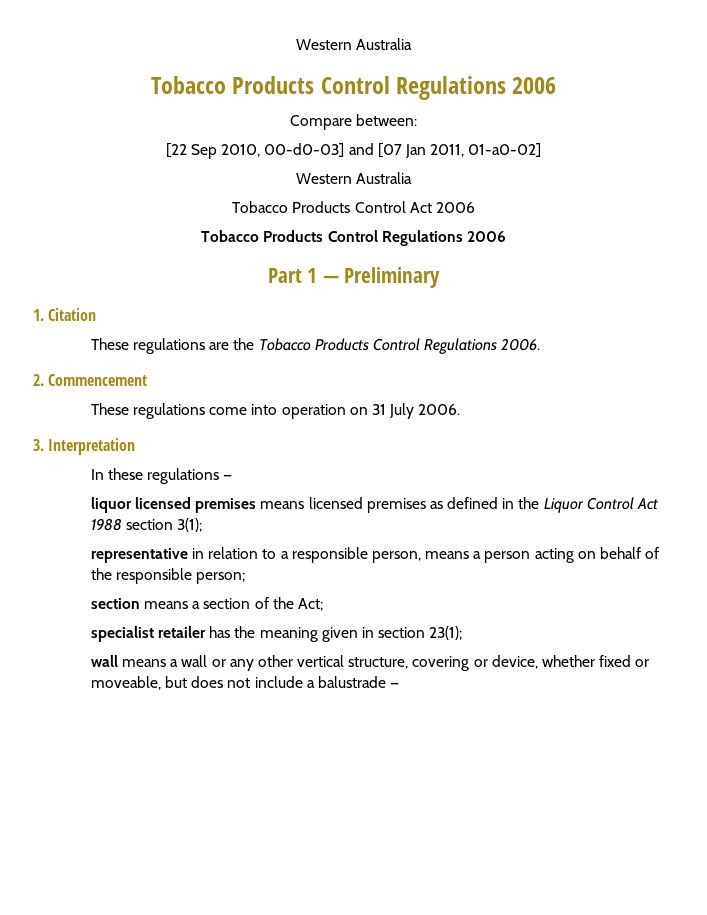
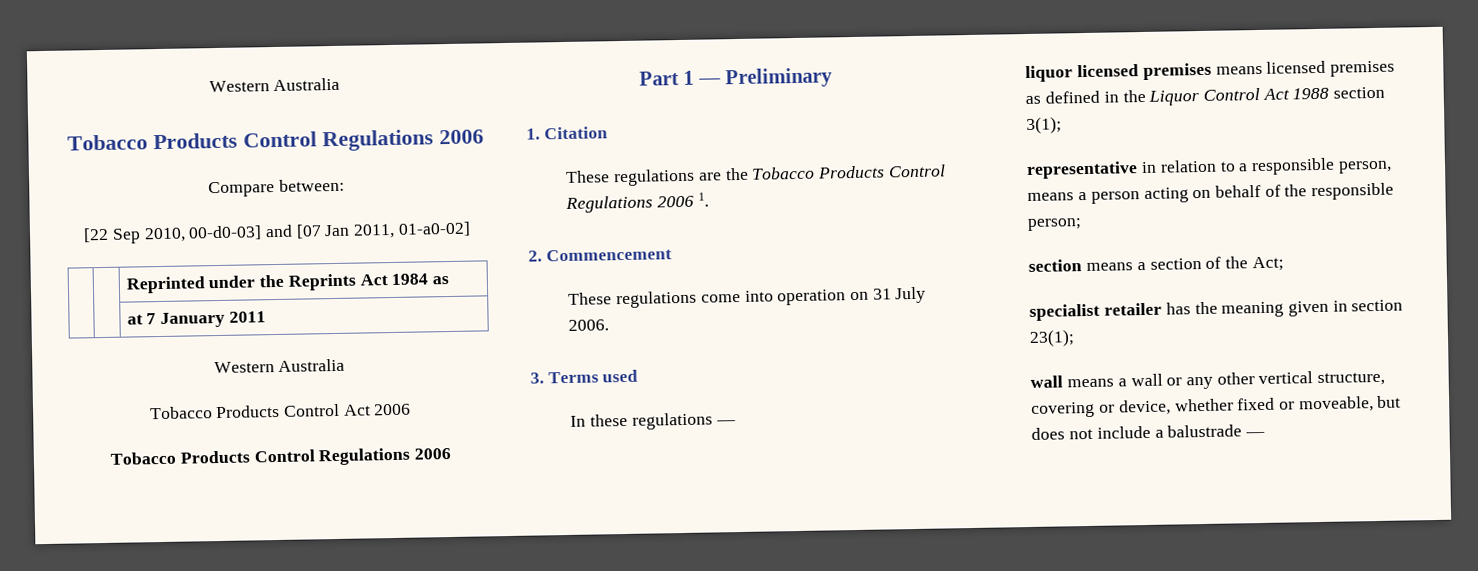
(542, 150) none -> [125,273,450,294] [126,311,266,328] // | | Reprinted under the Reprints Act 1984 as // | | at 7 January 2011
[501,338,541,351] 2006. -> [657,192,709,208] 2006 1.
[48,438,136,455] Interpretation -> [547,369,639,384] Terms used

